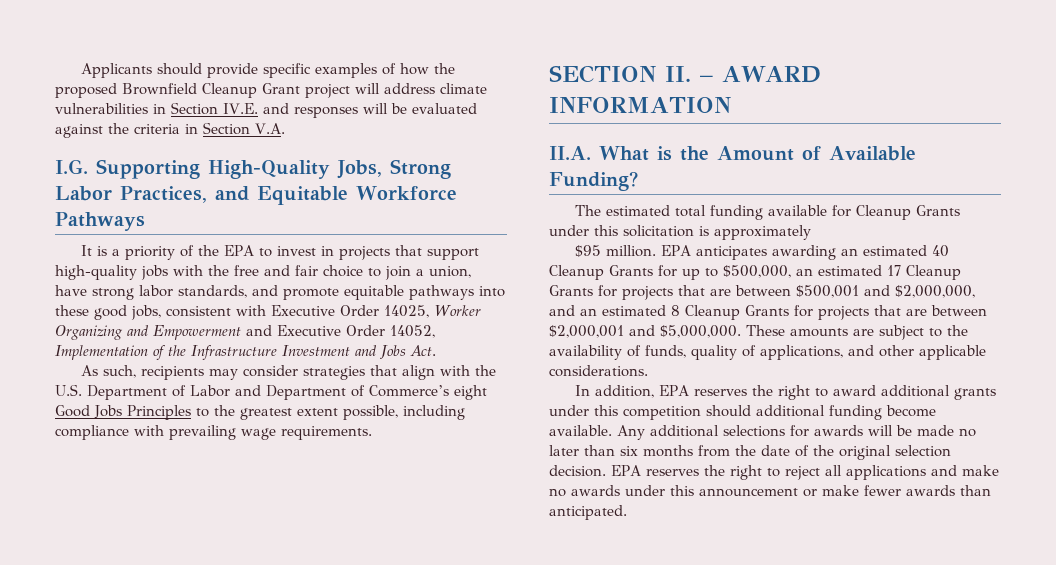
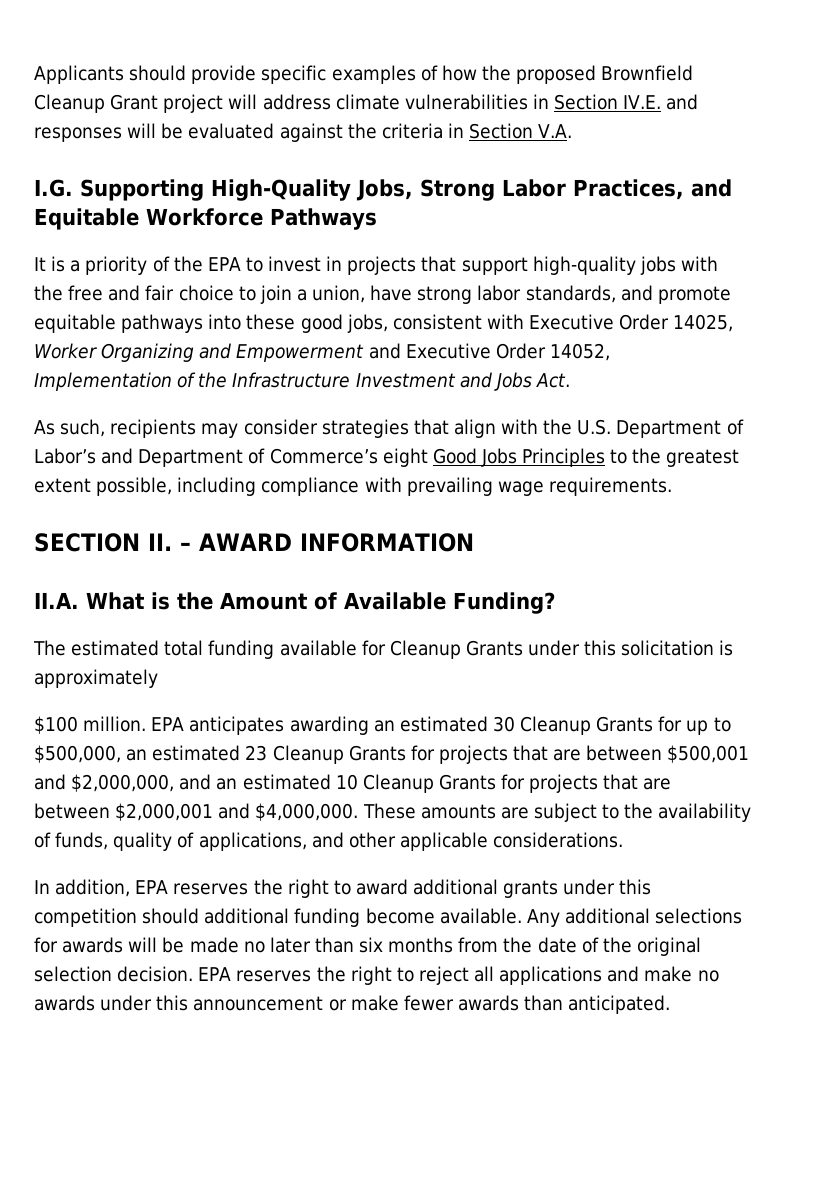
[190,385,230,397] Labor -> [34,448,96,464] Labor’s
[574,245,601,257] $95 -> [34,716,78,734] $100
[931,245,949,257] 40 -> [492,716,515,732] 30
[887,265,901,276] 17 -> [245,745,268,761] 23
[671,305,680,316] 8 -> [335,774,358,790] 10
[660,325,741,338] $5,000,000. -> [255,803,359,821] $4,000,000.

